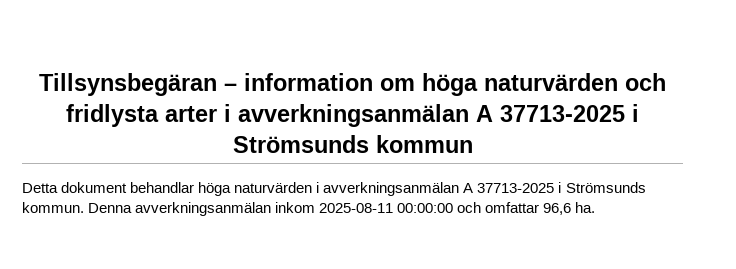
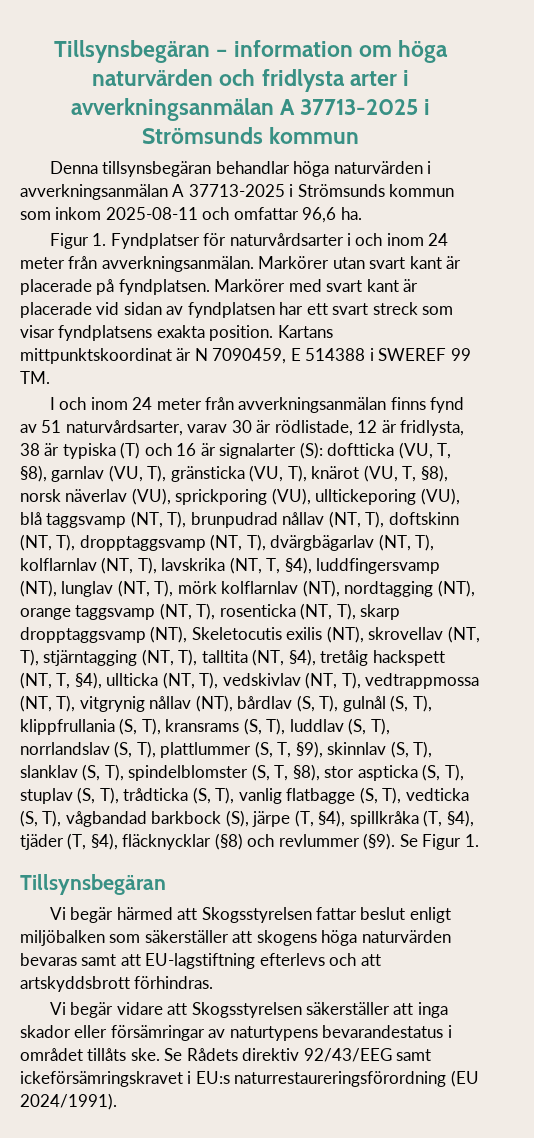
[22,182,128,193] Detta dokument -> [49,161,212,177] Denna tillsynsbegäran
[22,202,272,216] kommun. Denna avverkningsanmälan -> [389,184,455,197] [20,211,51,220] kommun som
[397,203,454,213] 00:00:00 -> (198, 213) none
(596, 207) none -> [49,233,449,249] [20,256,462,272] [20,279,419,295] [20,302,454,318] [20,325,333,341] [20,348,471,364] [20,371,50,384] [49,397,465,413] [20,420,465,436] [20,442,452,459] [20,465,448,482] [20,488,460,505] [20,511,459,528] [20,534,435,551] [20,557,441,574] [20,580,475,597] [20,603,401,620] [20,626,480,643] [20,649,445,666] [20,672,480,689] [20,695,432,712] [20,718,390,735] [20,741,433,758] [20,764,464,781] [20,787,469,804] [20,810,474,827] [20,833,479,850] [20,874,166,895] [49,907,451,923] [20,930,451,946] [20,953,381,969] [20,976,214,992] [49,1002,448,1018] [20,1025,452,1041] [20,1048,432,1062] [20,1070,479,1087] [20,1093,117,1110] // Figur 1. Fyndplatser för naturvårdsarter i och inom 24 meter från avverkningsanmälan. Markörer utan svart kant är placerade på fyndplatsen. Markörer med svart kant är placerade vid sidan av fyndplatsen har ett svart streck som visar fyndplatsens exakta position. Kartans mittpunktskoordinat är N 7090459, E 514388 i SWEREF 99 TM. // I och inom 24 meter från avverkningsanmälan finns fynd av 51 naturvårdsarter, varav 30 är rödlistade, 12 är fridlysta, 38 är typiska (T) och 16 är signalarter (S): doftticka (VU, T, §8), garnlav (VU, T), gränsticka (VU, T), knärot (VU, T, §8), norsk näverlav (VU), sprickporing (VU), ulltickeporing (VU), blå taggsvamp (NT, T), brunpudrad nållav (NT, T), doftskinn (NT, T), dropptaggsvamp (NT, T), dvärgbägarlav (NT, T), kolflarnlav (NT, T), lavskrika (NT, T, §4), luddfingersvamp (NT), lunglav (NT, T), mörk kolflarnlav (NT), nordtagging (NT), orange taggsvamp (NT, T), rosenticka (NT, T), skarp dropptaggsvamp (NT), Skeletocutis exilis (NT), skrovellav (NT, T), stjärntagging (NT, T), talltita (NT, §4), tretåig hackspett (NT, T, §4), ullticka (NT, T), vedskivlav (NT, T), vedtrappmossa (NT, T), vitgrynig nållav (NT), bårdlav (S, T), gulnål (S, T), klippfrullania (S, T), kransrams (S, T), luddlav (S, T), norrlandslav (S, T), plattlummer (S, T, §9), skinnlav (S, T), slanklav (S, T), spindelblomster (S, T, §8), stor aspticka (S, T), stuplav (S, T), trådticka (S, T), vanlig flatbagge (S, T), vedticka (S, T), vågbandad barkbock (S), järpe (T, §4), spillkråka (T, §4), tjäder (T, §4), fläcknycklar (§8) och revlummer (§9). Se Figur 1. // Tillsynsbegäran // Vi begär härmed att Skogsstyrelsen fattar beslut enligt miljöbalken som säkerställer att skogens höga naturvärden bevaras samt att EU-lagstiftning efterlevs och att artskyddsbrott förhindras. // Vi begär vidare att Skogsstyrelsen säkerställer att inga skador eller försämringar av naturtypens bevarandestatus i området tillåts ske. Se Rådets direktiv 92/43/EEG samt ickeförsämringskravet i EU:s naturrestaureringsförordning (EU 2024/1991).

